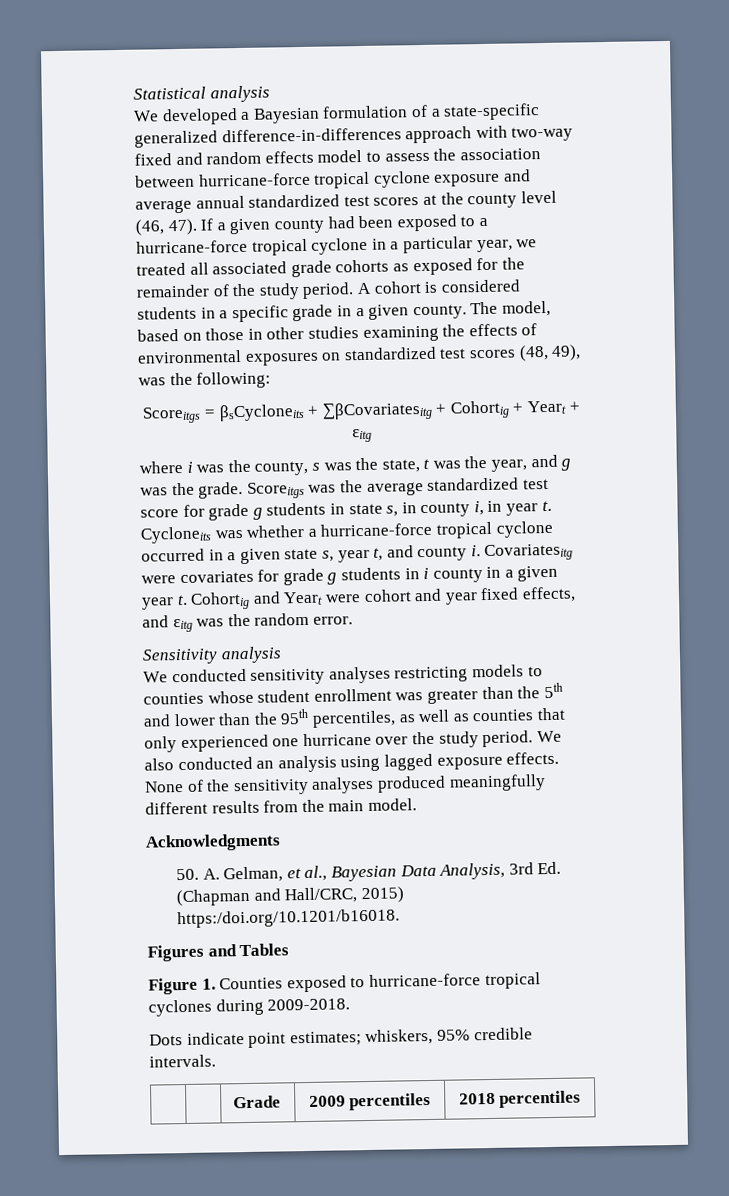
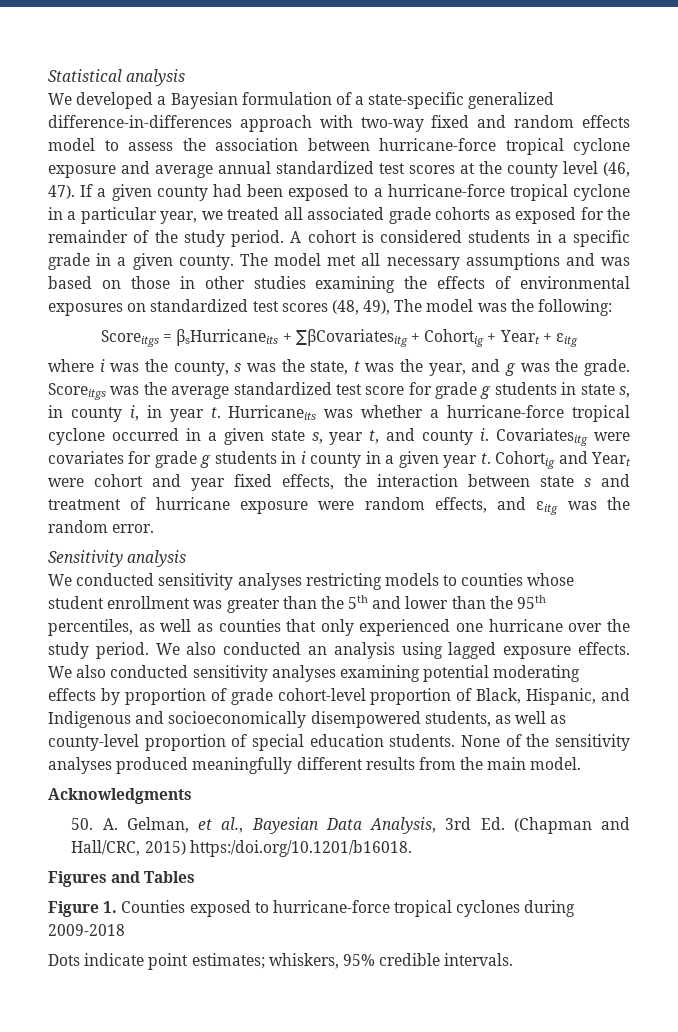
[501,300,551,317] model, -> [274,253,630,270] model met all necessary assumptions and was
(582, 352) none -> [394,299,474,312] The model
[218,403,305,422] βsCycloneits -> [176,329,279,346] βsHurricaneits
[140,526,212,544] Cycloneits -> [228,405,317,420] Hurricaneits
(576, 594) none -> [344,474,630,487] [48,497,487,514] the interaction between state s and treatment of hurricane exposure were random effects,
(560, 758) none -> [48,665,581,682] [48,688,630,705] [48,711,567,728] [48,734,456,751] We also conducted sensitivity analyses examining potential moderating effects by proportion of grade cohort-level proportion of Black, Hispanic, and Indigenous and socioeconomically disempowered students, as well as county-level proportion of special education students.
[267,998,351,1011] 2009-2018. -> [48,924,125,936] 2009-2018
[233,1095,282,1109] [308,1092,432,1111] [458,1090,582,1108] // | | Grade | 2009 percentiles | 2018 percentiles -> (514, 959) none

